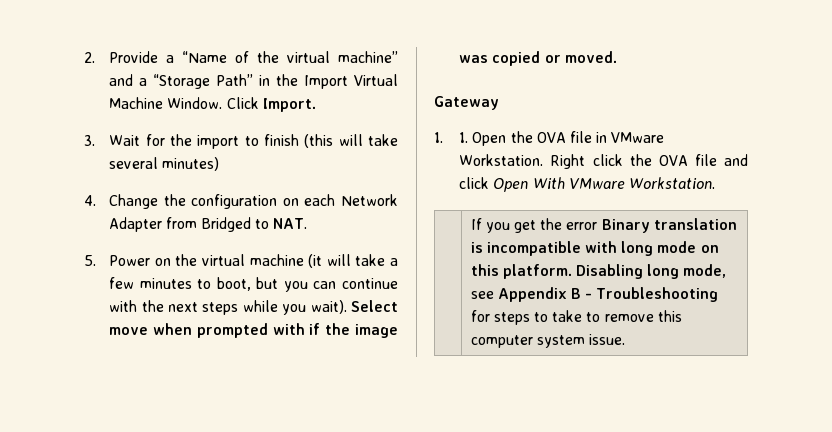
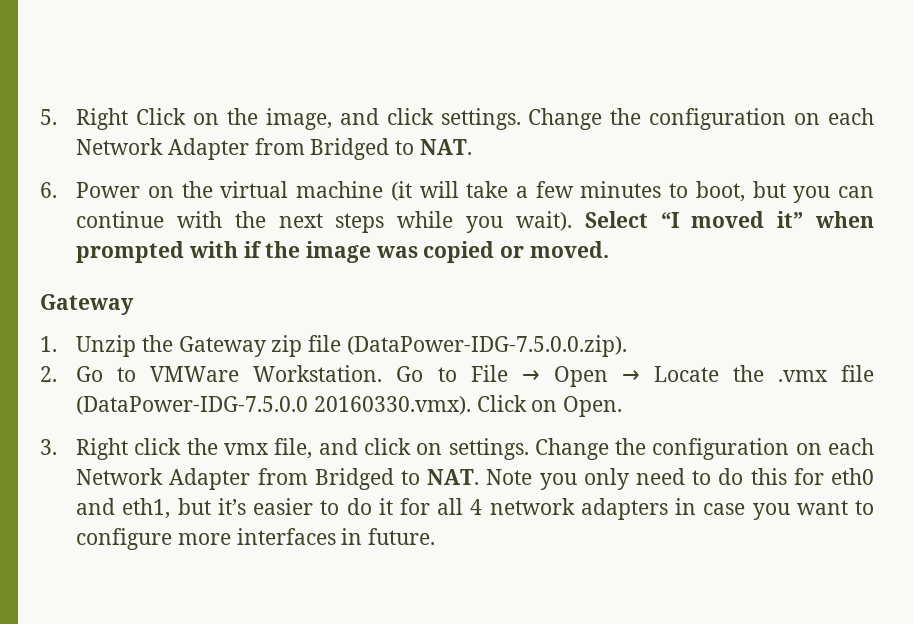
[84,51,398,63] [109,74,398,89] [109,97,316,112] [84,134,398,149] [109,157,220,171] [84,195,96,206] 2. Provide a “Name of the virtual machine” and a “Storage Path” in the Import Virtual Machine Window. Click Import. // 3. Wait for the import to finish (this will take several minutes) // 4. -> [40,108,521,130] 5. Right Click on the image, and click settings.
[84,255,96,266] 5. -> [40,182,57,198] 6.
[109,327,149,335] move -> [660,211,804,228] “I moved it”
[459,131,665,146] [459,154,748,169] [459,177,716,192] [470,218,737,233] [470,241,719,256] [470,264,727,279] [470,287,719,302] [470,310,682,325] [470,334,626,348] 1. Open the OVA file in VMware Workstation. Right click the OVA file and click Open With VMware Workstation. // | If you get the error Binary translation is incompatible with long mode on this platform. Disabling long mode, see Appendix B - Troubleshooting for steps to take to remove this computer system issue. -> [76,335,627,357] [40,365,875,387] [76,395,622,417] [40,438,874,460] [76,468,874,490] [76,498,874,520] [76,528,435,550] Unzip the Gateway zip file (DataPower-IDG-7.5.0.0.zip). // 2. Go to VMWare Workstation. Go to File → Open → Locate the .vmx file (DataPower-IDG-7.5.0.0 20160330.vmx). Click on Open. // 3. Right click the vmx file, and click on settings. Change the configuration on each Network Adapter from Bridged to NAT. Note you only need to do this for eth0 and eth1, but it’s easier to do it for all 4 network adapters in case you want to configure more interfaces in future.

